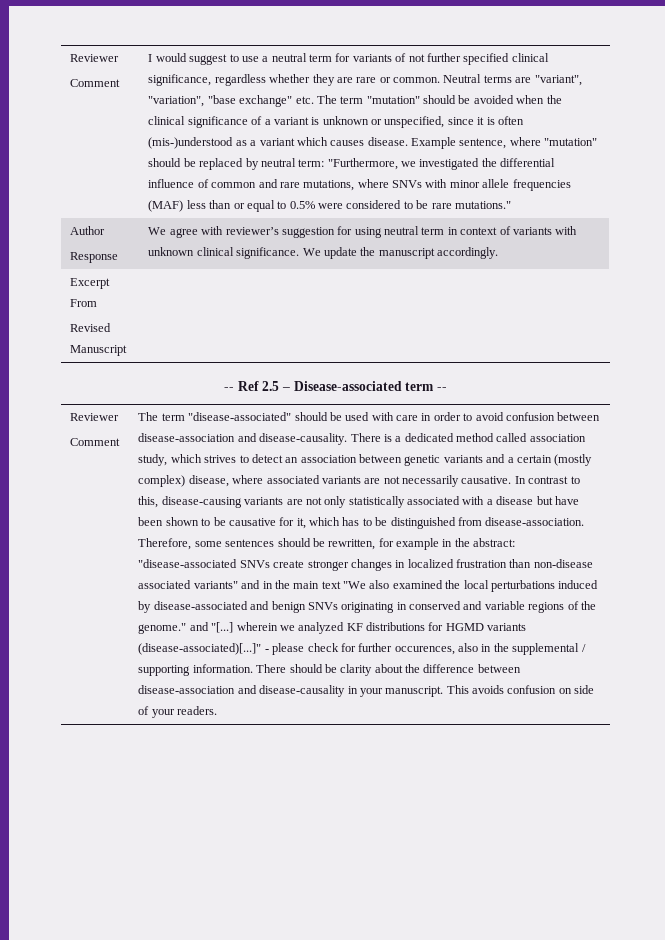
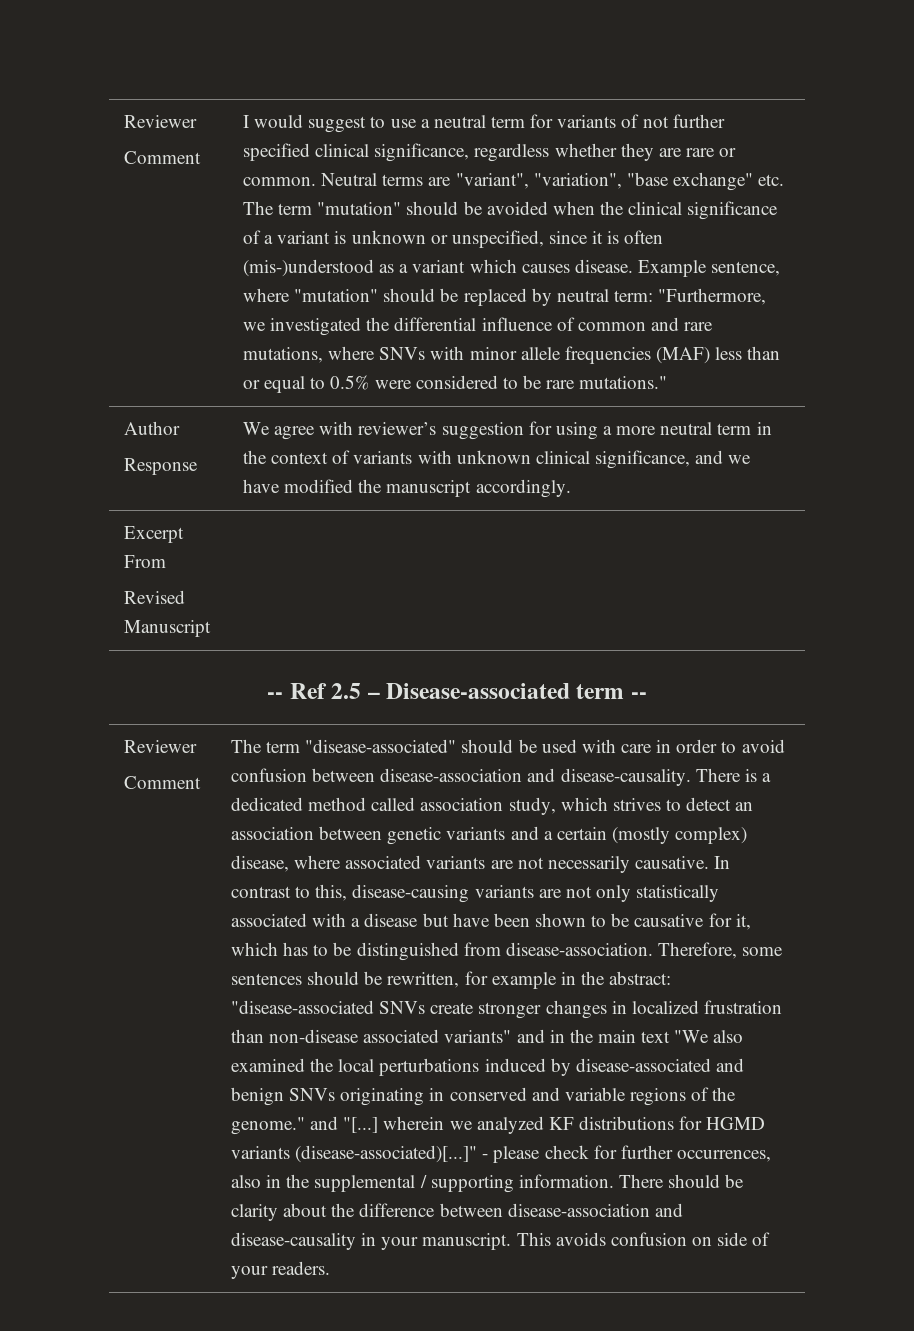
(382, 232) none -> [602,426,657,435] a more
(458, 231) none -> [243,450,268,464] the
[236,247,357,259] significance. We update -> [594,450,752,469] [243,479,354,493] significance, and we have modified
[394,646,455,655] occurences, -> [676,1150,771,1162] occurrences,

